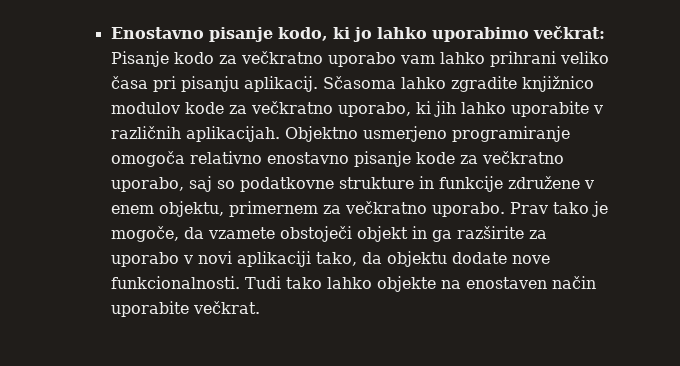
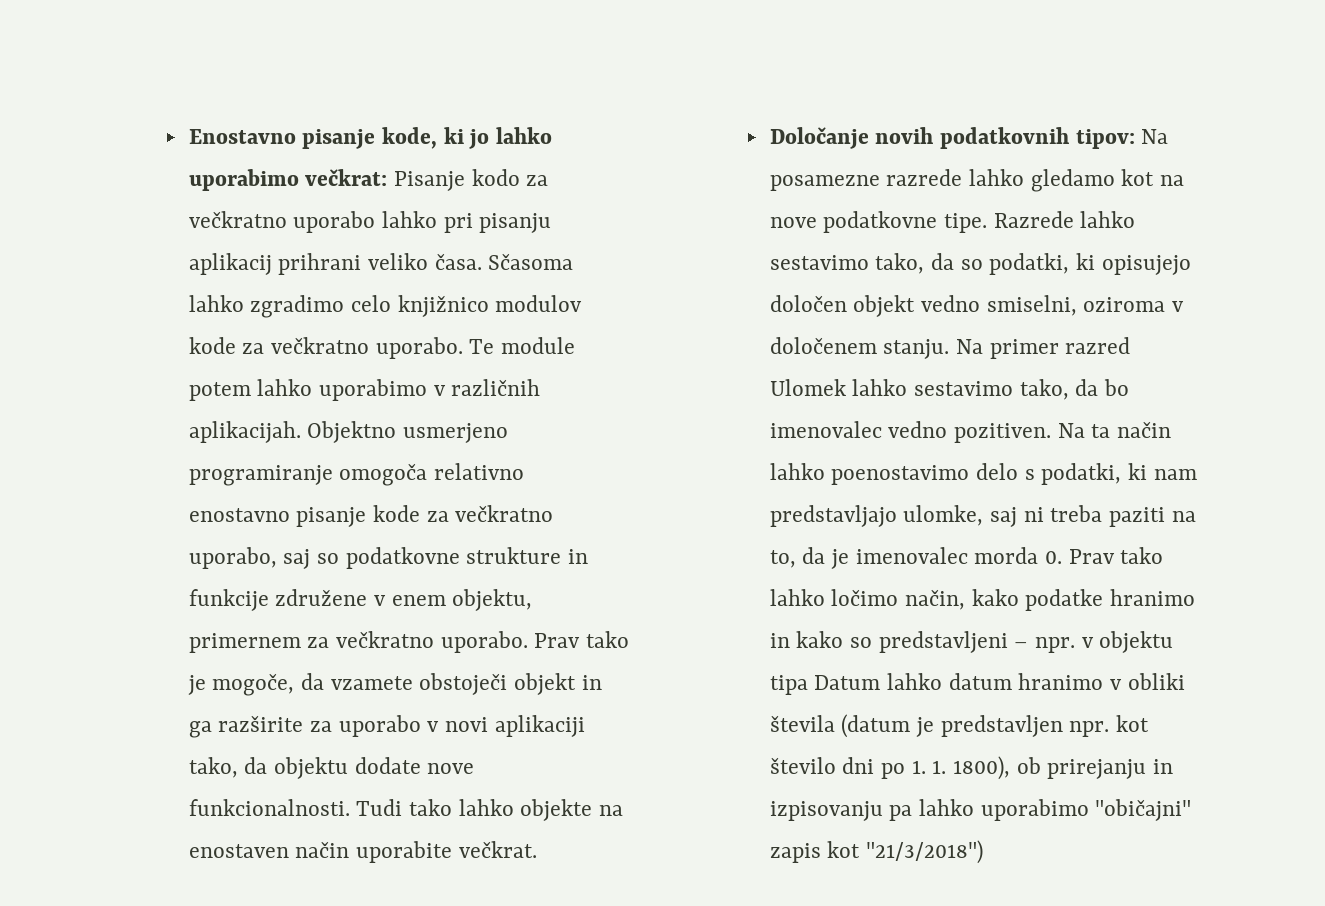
[277,27,328,41] kodo, -> [382,127,438,149] kode,
[399,51,609,67] [110,76,517,92] vam lahko prihrani veliko časa pri pisanju aplikacij. Sčasoma lahko zgradite -> [382,211,552,233] [188,253,574,275] [188,295,392,318] lahko pri pisanju aplikacij prihrani veliko časa. Sčasoma lahko zgradimo celo
[337,101,589,117] uporabo, ki jih lahko uporabite -> [375,337,575,359] [188,379,428,401] uporabo. Te module potem lahko uporabimo
(260, 307) none -> [769,127,1169,149] [769,169,1184,192] [769,211,1136,233] [769,253,1191,275] [769,295,1184,317] [769,337,1131,359] [769,379,1129,400] [769,421,1171,443] [769,463,1197,485] [769,505,1196,527] [769,547,1164,569] [769,589,1195,611] [769,631,1174,653] [769,673,1185,695] [769,714,1149,738] [769,756,1173,780] [769,799,1192,821] [769,840,984,864] // Določanje novih podatkovnih tipov: Na posamezne razrede lahko gledamo kot na nove podatkovne tipe. Razrede lahko sestavimo tako, da so podatki, ki opisujejo določen objekt vedno smiselni, oziroma v določenem stanju. Na primer razred Ulomek lahko sestavimo tako, da bo imenovalec vedno pozitiven. Na ta način lahko poenostavimo delo s podatki, ki nam predstavljajo ulomke, saj ni treba paziti na to, da je imenovalec morda 0. Prav tako lahko ločimo način, kako podatke hranimo in kako so predstavljeni – npr. v objektu tipa Datum lahko datum hranimo v obliki števila (datum je predstavljen npr. kot število dni po 1. 1. 1800), ob prirejanju in izpisovanju pa lahko uporabimo "običajni" zapis kot "21/3/2018")

